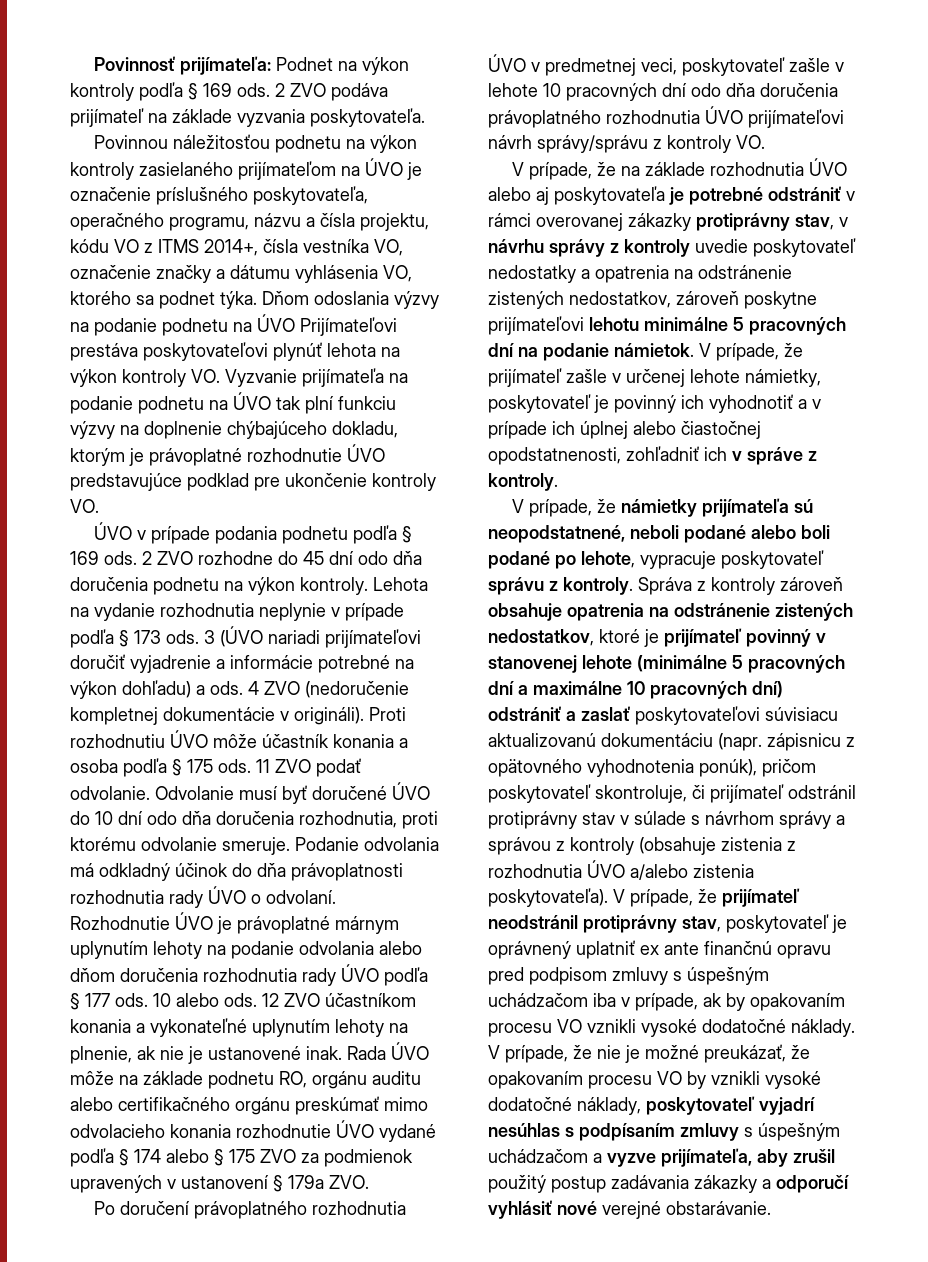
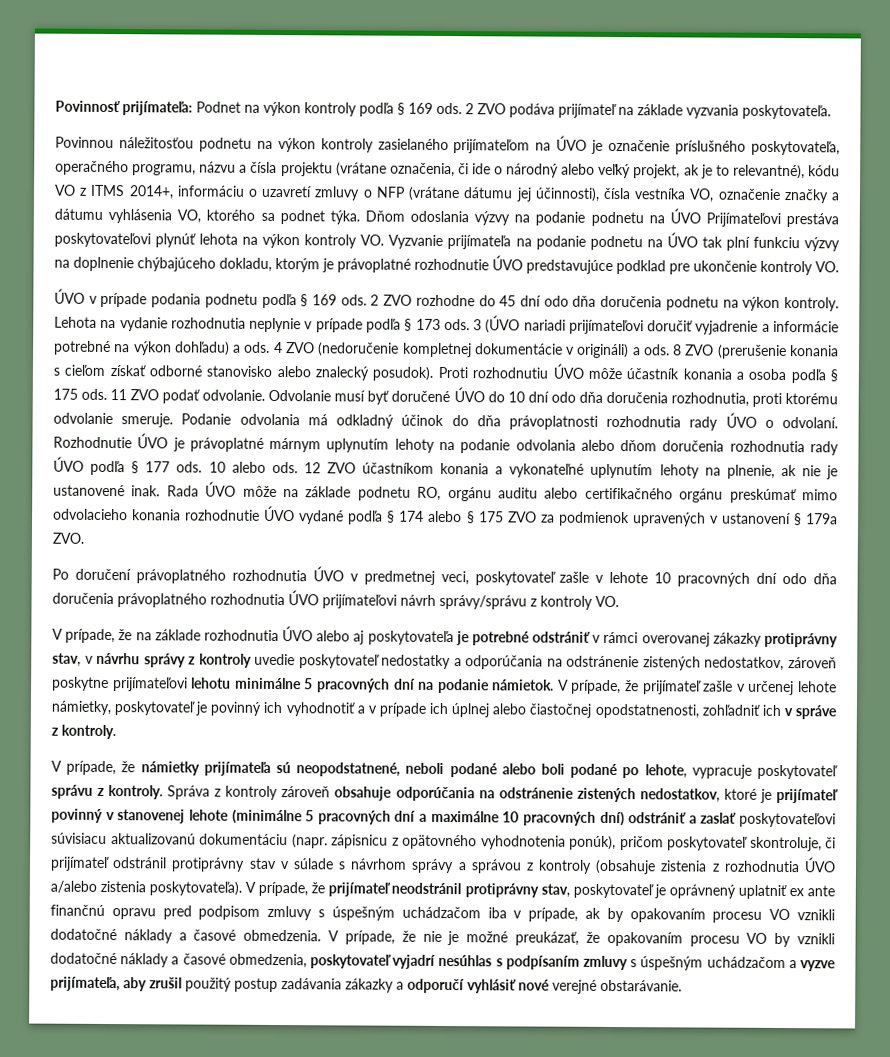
[360,213,429,231] projektu, -> [280,162,805,180] projektu (vrátane označenia, či ide o národný alebo veľký projekt, ak je to relevantné),
(258, 247) none -> [176,185,600,202] informáciu o uzavretí zmluvy o NFP (vrátane dátumu jej účinnosti),
[294,707,364,725] origináli). -> [577,343,840,360] [53,364,434,381] origináli) a ods. 8 ZVO (prerušenie konania s cieľom získať odborné stanovisko alebo znalecký posudok).
[595,265,669,283] opatrenia -> [465,655,544,670] odporúčania
[567,603,644,621] opatrenia -> [395,786,475,802] odporúčania
[641,1019,855,1037] vysoké dodatočné náklady. -> [50,928,322,944] dodatočné náklady a časové obmedzenia.
[765,1071,821,1089] [488,1097,641,1115] vysoké dodatočné náklady, -> [50,952,307,969] dodatočné náklady a časové obmedzenia,

